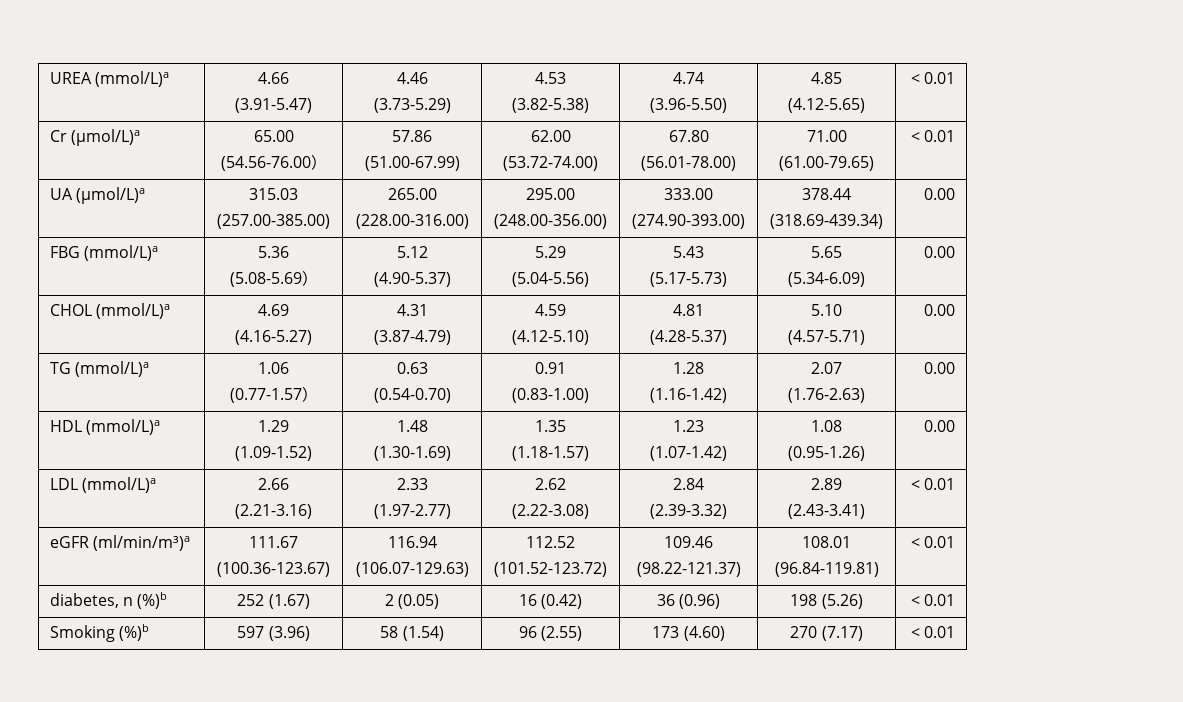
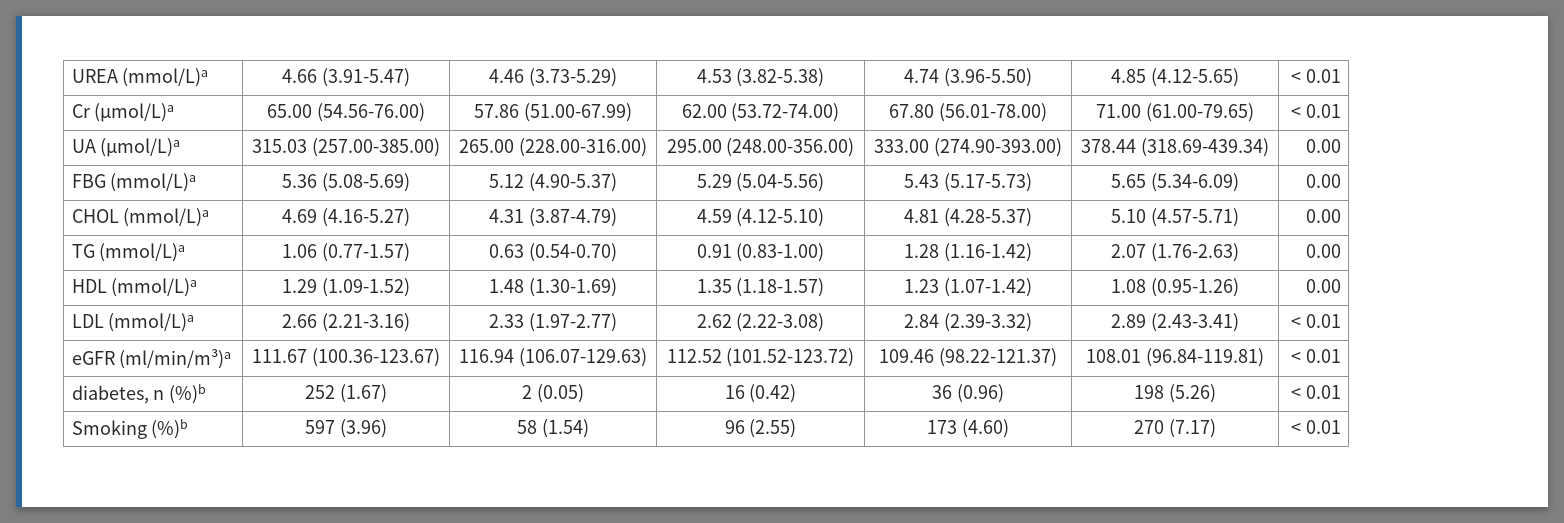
(289, 78) // -> (318, 76) none
(428, 78) // -> (525, 76) none
(566, 78) // -> (732, 76) none
(704, 78) // -> (940, 76) none
(842, 78) // -> (1147, 76) none
[220,155,327,171] // (54.56-76.00） -> [316,103,425,122] (54.56-76.00)
(432, 136) // -> (520, 111) none
(571, 136) // -> (727, 111) none
(709, 136) // -> (935, 111) none
(847, 136) // -> (1142, 111) none
(298, 194) // -> (308, 146) none
(437, 194) // -> (515, 146) none
(575, 194) // -> (722, 146) none
(713, 194) // -> (930, 146) none
(851, 194) // -> (1137, 146) none
[229,271,318,287] // (5.08-5.69） -> [321,173,410,192] (5.08-5.69)
(428, 252) // -> (525, 181) none
(566, 252) // -> (732, 181) none
(704, 252) // -> (940, 181) none
(842, 252) // -> (1147, 181) none
(289, 310) // -> (318, 216) none
(428, 310) // -> (525, 216) none
(566, 310) // -> (732, 216) none
(704, 310) // -> (940, 216) none
(842, 310) // -> (1147, 216) none
[229,387,318,403] // (0.77-1.57） -> [321,243,410,262] (0.77-1.57)
(428, 368) // -> (525, 251) none
(566, 368) // -> (732, 251) none
(704, 368) // -> (940, 251) none
(842, 368) // -> (1147, 251) none
(289, 426) // -> (318, 286) none
(428, 426) // -> (525, 286) none
(566, 426) // -> (732, 286) none
(704, 426) // -> (940, 286) none
(842, 426) // -> (1147, 286) none
(289, 484) // -> (318, 321) none
(428, 484) // -> (525, 321) none
(566, 484) // -> (732, 321) none
(704, 484) // -> (940, 321) none
(842, 484) // -> (1147, 321) none
(298, 542) // -> (308, 356) none
(437, 542) // -> (515, 356) none
(575, 542) // -> (722, 356) none
(713, 542) // -> (935, 356) none
(851, 542) // -> (1142, 356) none

